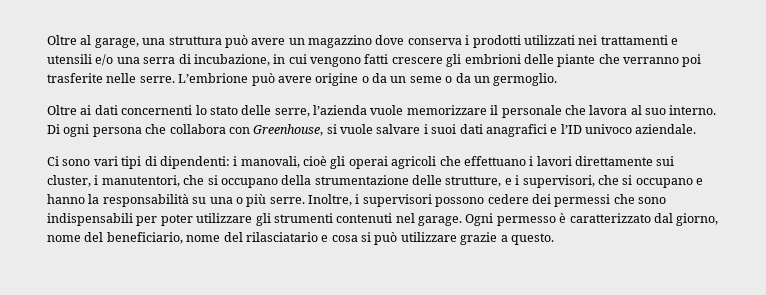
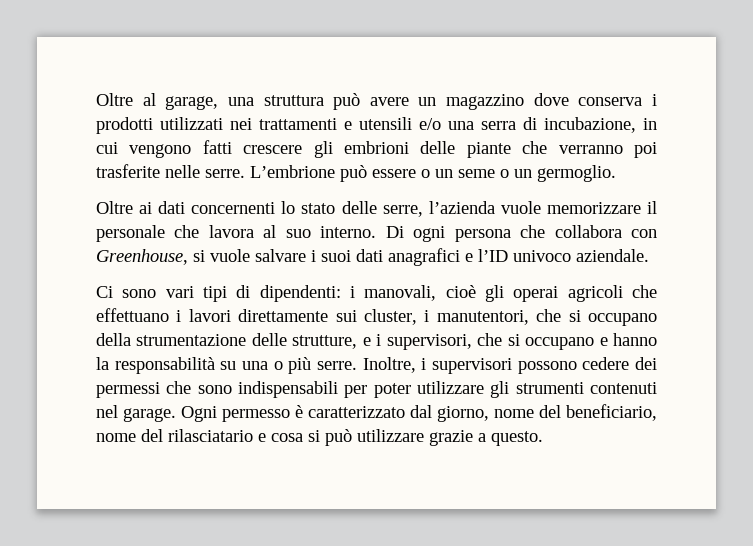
[277,73,387,86] avere origine o da -> [372,169,430,178] essere o
[455,73,471,83] da -> (509, 173) none

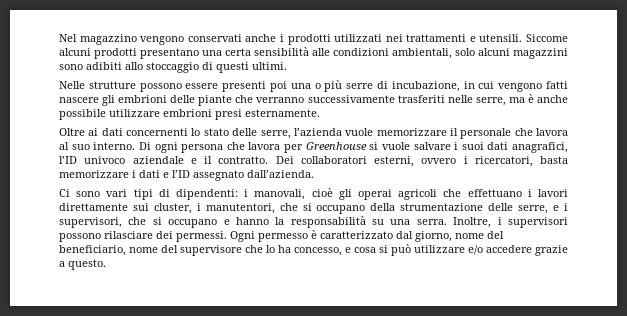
[96,93,643,110] Oltre al garage, una struttura può avere un magazzino dove conserva -> [59,34,277,45] Nel magazzino vengono conservati anche
[359,117,516,130] utensili e/o una serra -> [479,34,568,42] [59,47,568,59] [59,62,287,73] [59,80,374,92] utensili. Siccome alcuni prodotti presentano una certa sensibilità alle condizioni ambientali, solo alcuni magazzini sono adibiti allo stoccaggio di questi ultimi. // Nelle strutture possono essere presenti poi una o più serre
[243,145,303,154] crescere -> [59,97,99,103] nascere
[633,142,657,158] [96,164,616,182] poi trasferite nelle serre. L’embrione può essere o un seme o un germoglio. -> [307,94,568,106] [59,109,320,120] successivamente trasferiti nelle serre, ma è anche possibile utilizzare embrioni presi esternamente.
[554,225,657,238] [96,249,188,265] collabora con Greenhouse, -> [248,142,367,153] lavora per Greenhouse
[388,248,649,266] anagrafici e l’ID univoco aziendale. -> [512,142,568,153] [59,156,568,167] [59,170,314,181] anagrafici, l’ID univoco aziendale e il contratto. Dei collaboratori esterni, ovvero i ricercatori, basta memorizzare i dati e l’ID assegnato dall’azienda.
[292,335,358,349] strutture, -> [518,205,549,214] serre,
[273,357,357,374] o più serre. -> [416,219,447,225] serra.
[582,357,658,370] [96,381,657,398] [96,405,176,422] cedere dei permessi che sono indispensabili per poter utilizzare gli strumenti contenuti nel garage. -> [104,231,227,242] rilasciare dei permessi.
[168,429,253,442] rilasciatario -> [180,245,342,256] supervisore che lo ha concesso,
(424, 435) none -> [468,245,532,255] e/o accedere

